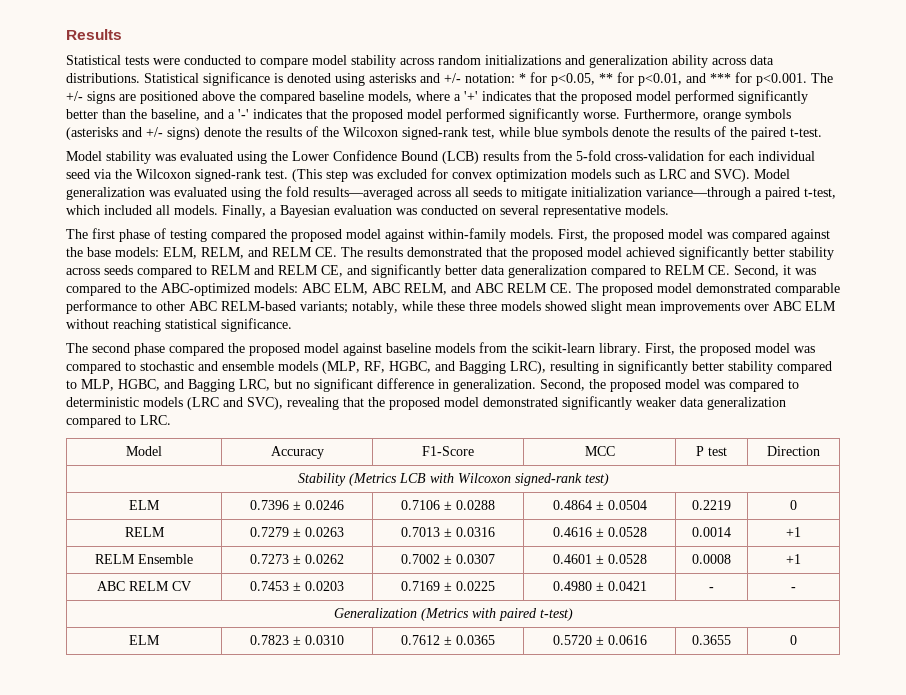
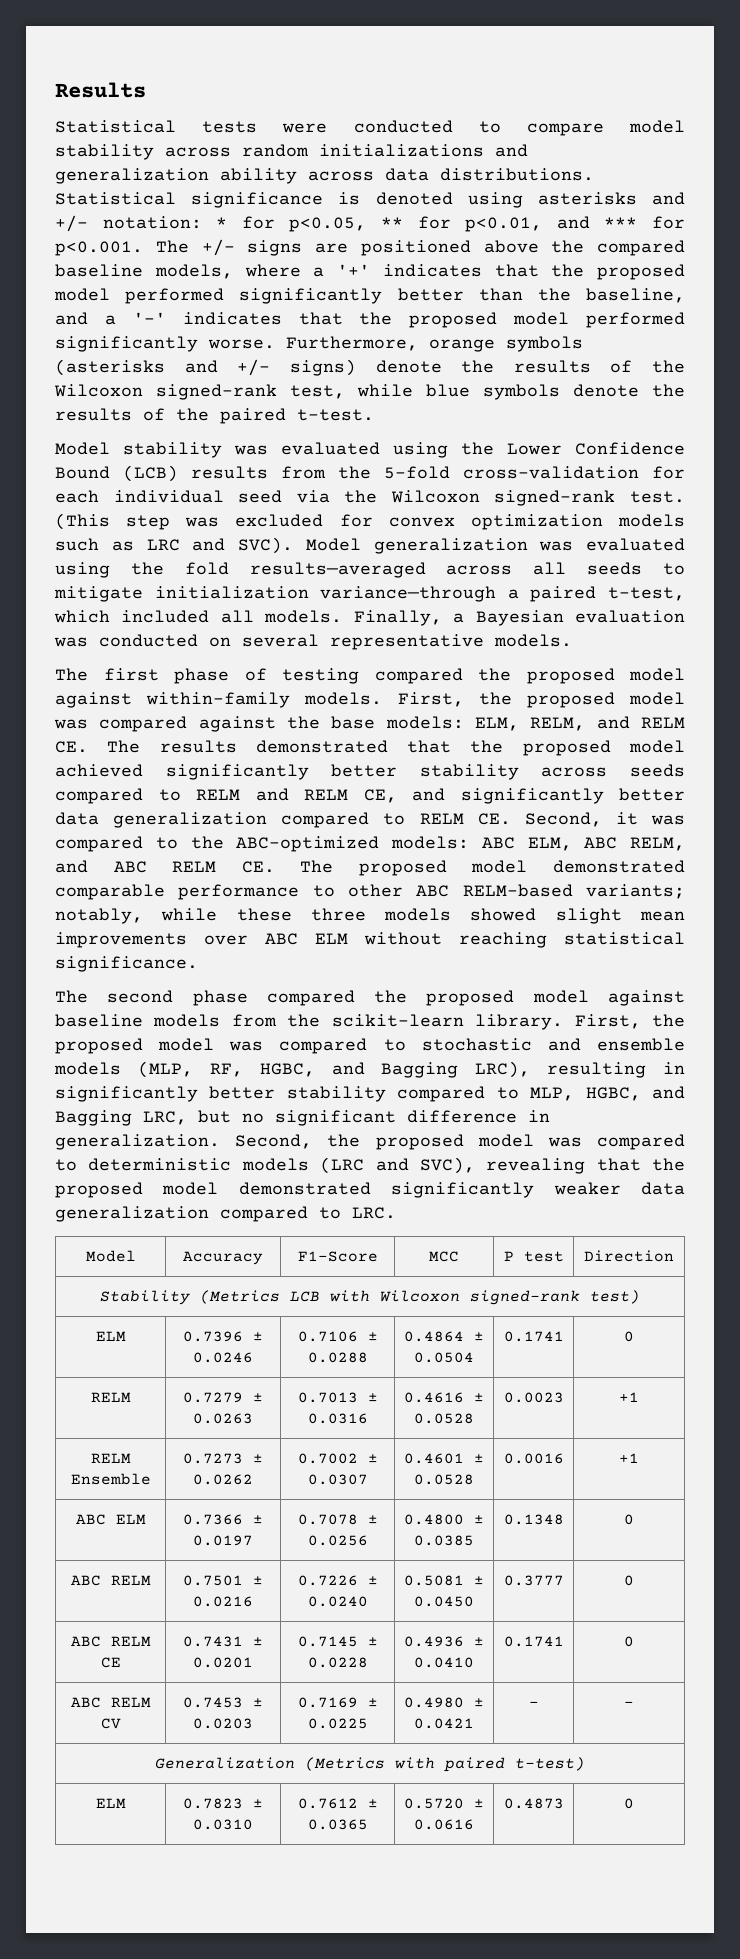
[692,500,731,510] 0.2219 -> [503,1331,564,1342] 0.1741
[692,527,731,537] 0.0014 -> [503,1392,564,1403] 0.0023
[692,554,731,564] [786,554,801,564] 0.0008 | +1 -> [503,1453,564,1464] [619,1453,639,1463] [75,1514,146,1525] [183,1514,263,1525] [193,1535,253,1546] [297,1514,378,1525] [307,1535,368,1546] [404,1514,484,1525] [414,1535,474,1546] [503,1514,564,1525] [624,1514,634,1525] [70,1575,151,1586] [183,1575,263,1586] [193,1596,253,1607] [297,1575,378,1586] [307,1596,368,1607] [404,1575,484,1586] [414,1596,474,1607] [503,1575,564,1586] [624,1575,634,1586] [70,1636,151,1647] [100,1657,121,1668] [183,1636,263,1647] [193,1657,253,1668] [297,1636,378,1647] [307,1657,368,1668] [404,1636,484,1647] [414,1657,474,1668] [503,1636,564,1647] [624,1636,634,1647] 0.0016 | +1 // ABC ELM | 0.7366 ± 0.0197 | 0.7078 ± 0.0256 | 0.4800 ± 0.0385 | 0.1348 | 0 // ABC RELM | 0.7501 ± 0.0216 | 0.7226 ± 0.0240 | 0.5081 ± 0.0450 | 0.3777 | 0 // ABC RELM CE | 0.7431 ± 0.0201 | 0.7145 ± 0.0228 | 0.4936 ± 0.0410 | 0.1741 | 0
[692,635,731,645] 0.3655 -> [503,1798,564,1809] 0.4873

